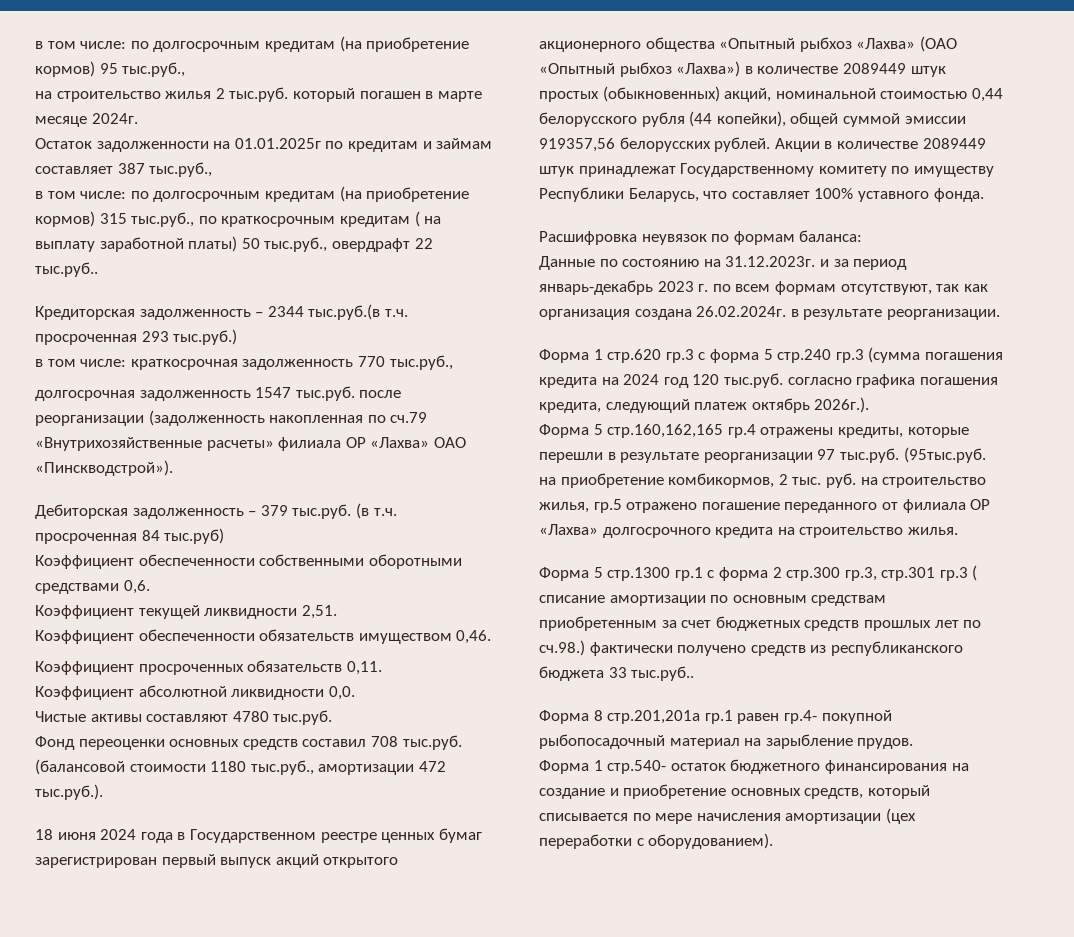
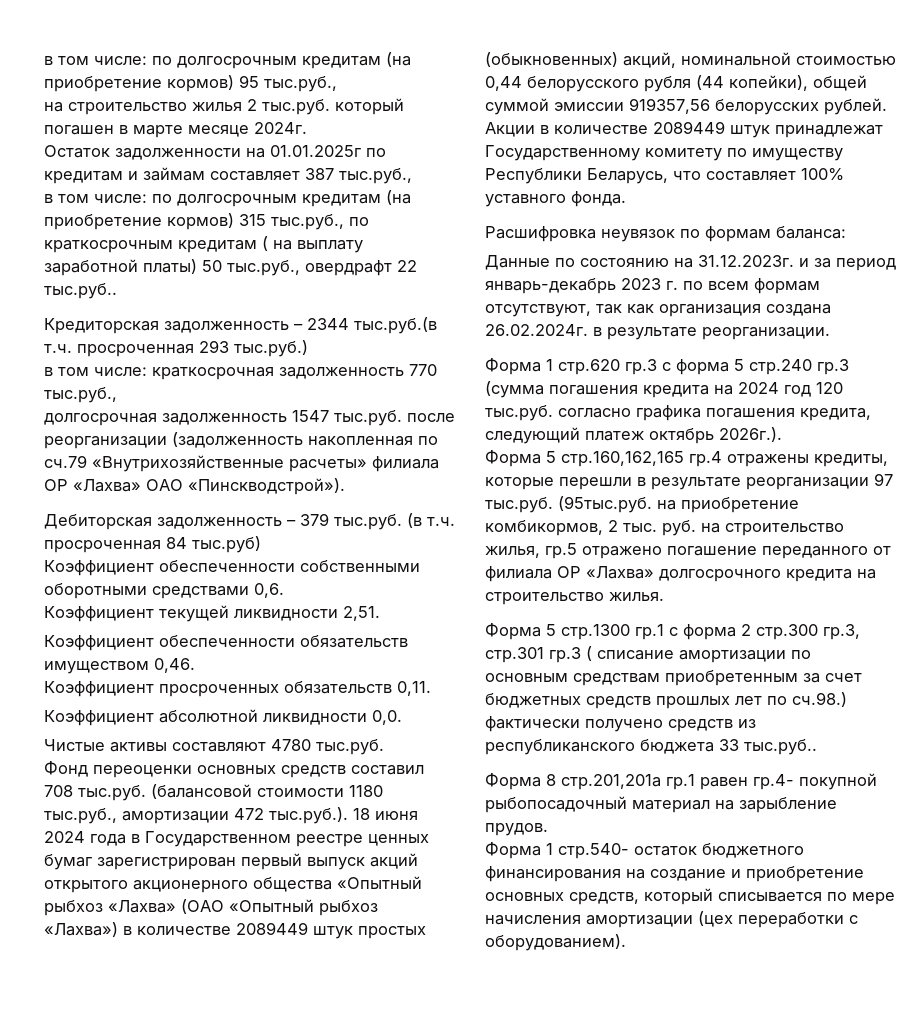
(103, 792) // -> (348, 815) none

